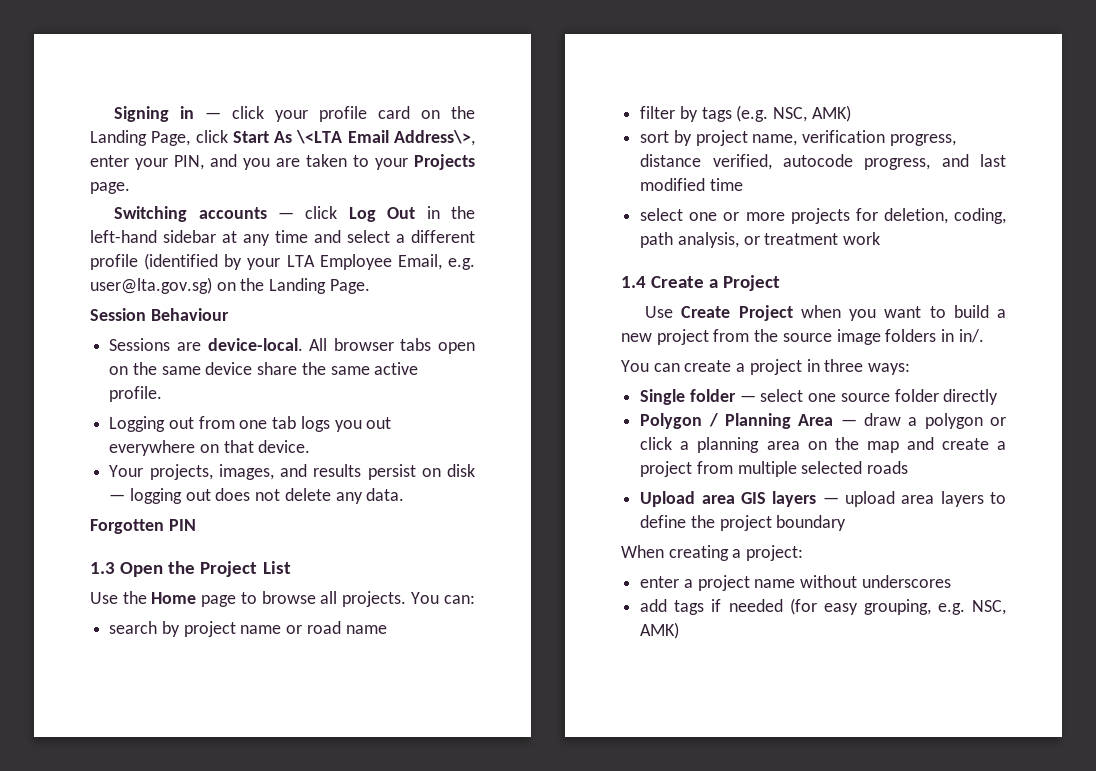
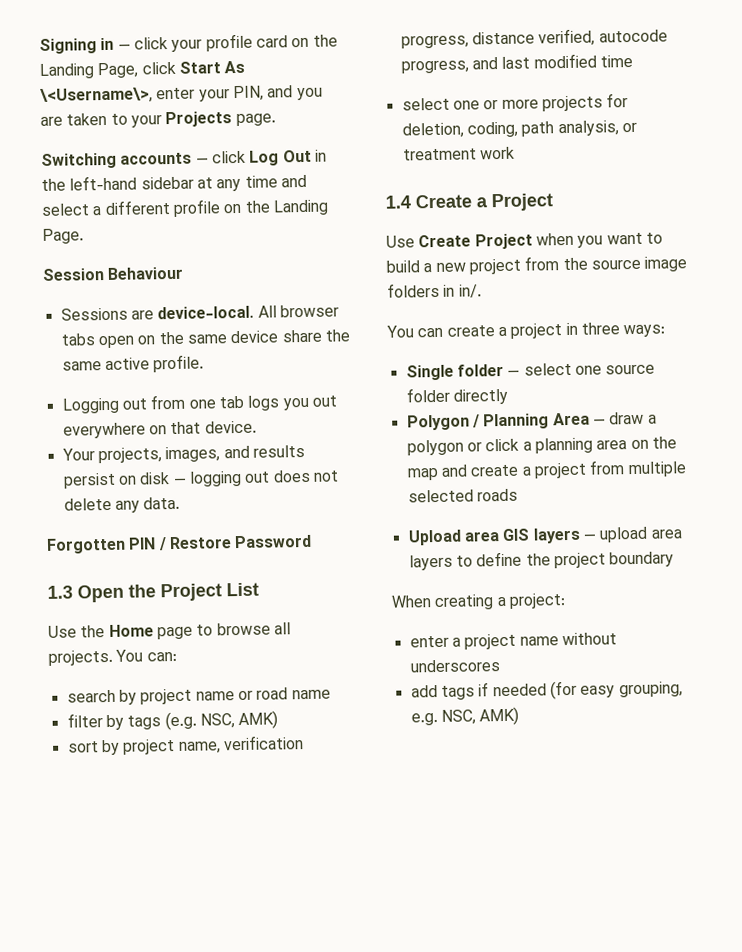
[296,130,475,146] \<LTA Email Address\>, -> [39,87,153,104] \<Username\>,
[144,253,475,270] [90,277,212,294] (identified by your LTA Employee Email, e.g. user@lta.gov.sg) -> (221, 208) none
(196, 525) none -> [157,534,313,551] / Restore Password

